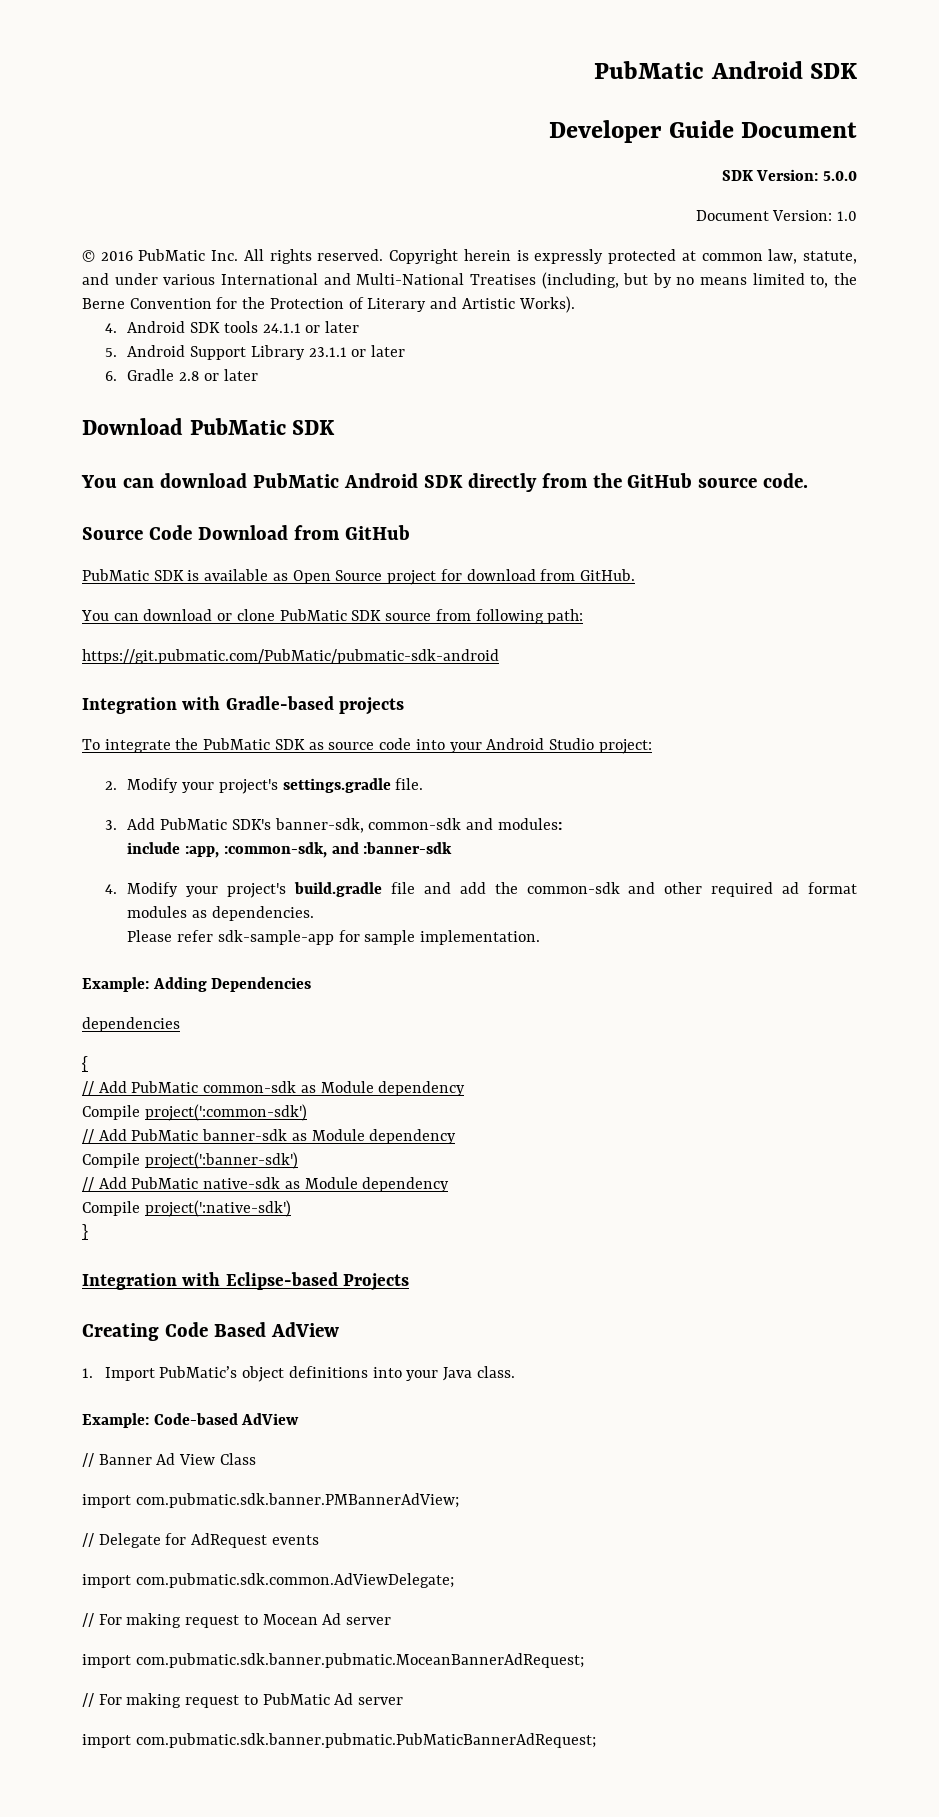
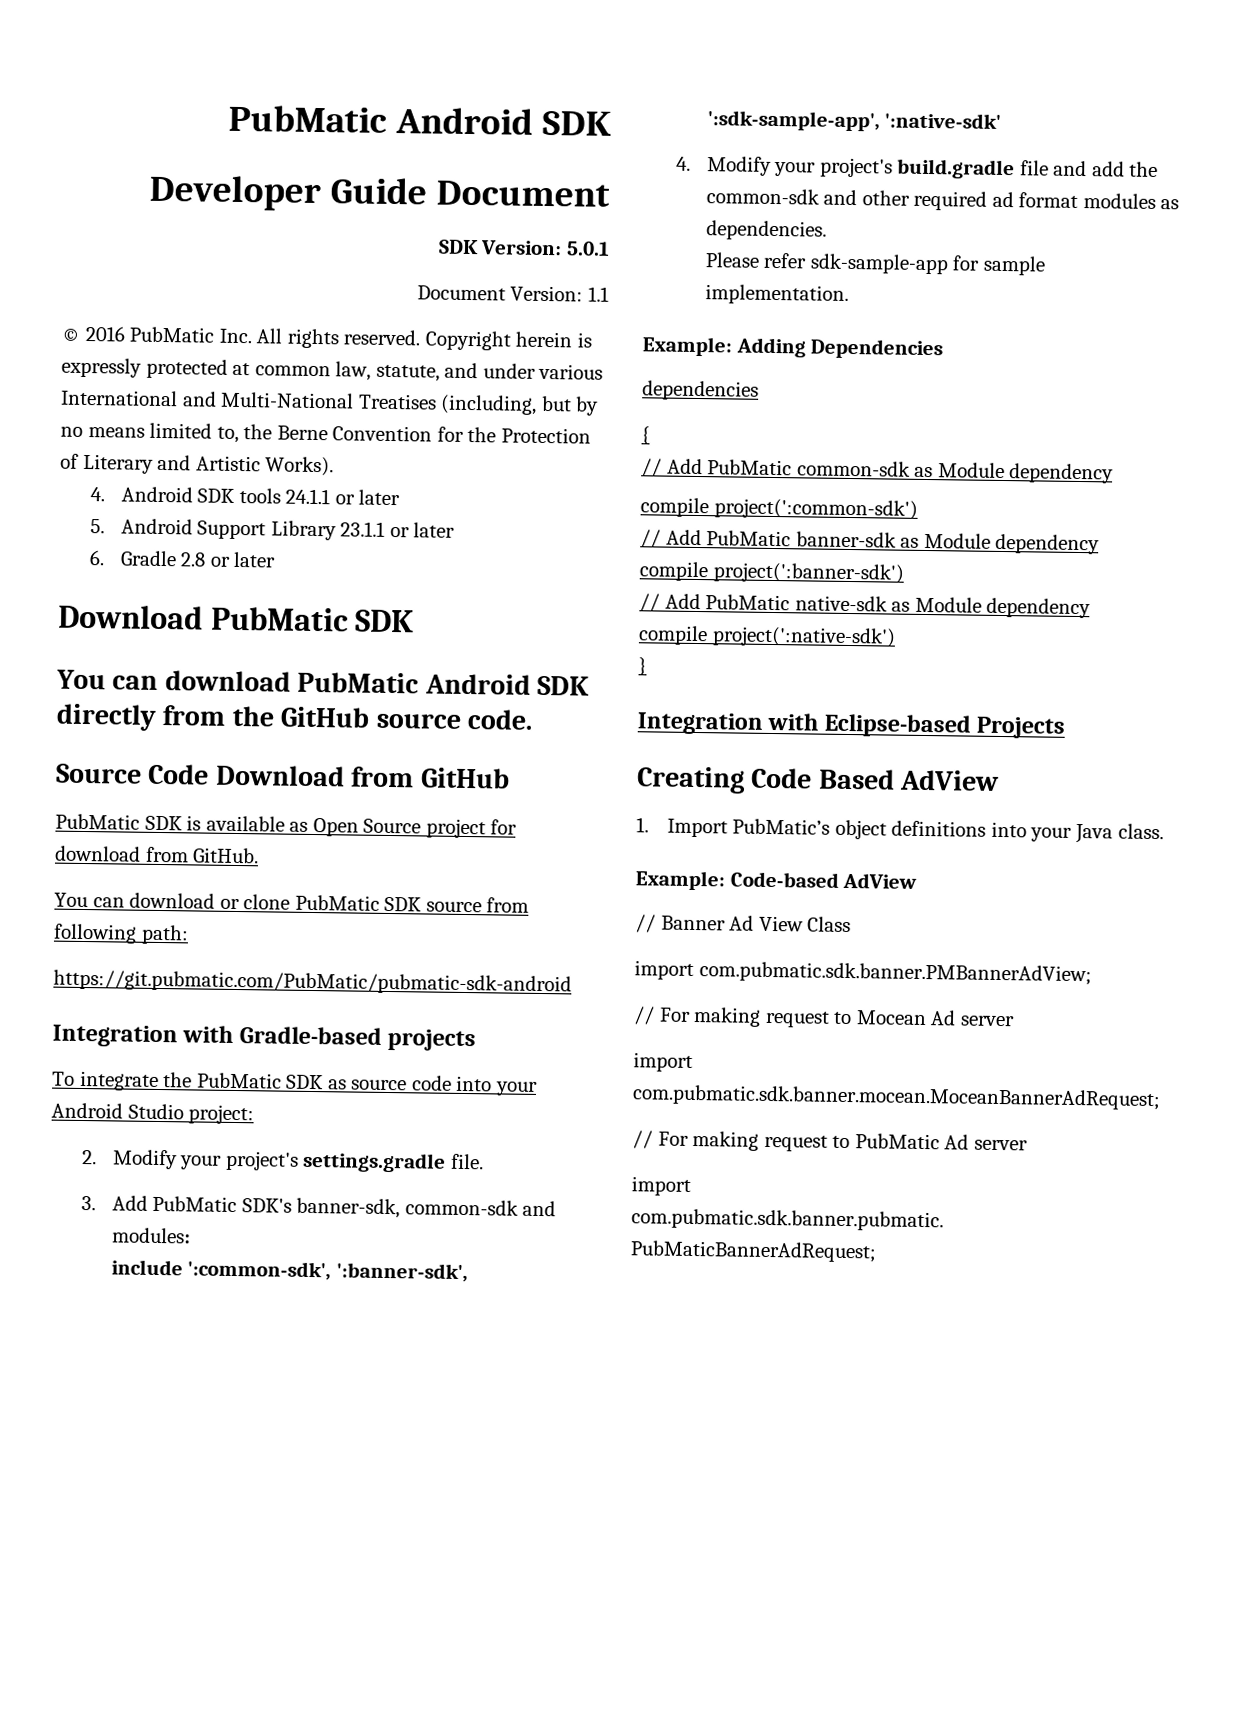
[823,171,857,181] 5.0.0 -> [566,241,610,256] 5.0.1
[837,211,857,221] 1.0 -> [588,286,609,302] 1.1
[185,842,453,858] :app, :common-sdk, and :banner-sdk -> [187,1260,468,1283] [706,110,1002,132] ':common-sdk', ':banner-sdk', ':sdk-sample-app', ':native-sdk'
[82,1105,140,1120] Compile -> [640,497,709,518] compile
[82,1153,140,1168] Compile -> [639,561,708,582] compile
[82,1201,140,1216] Compile -> [638,625,708,646] compile
[82,1533,319,1548] [82,1573,454,1588] // // Delegate for AdRequest events // import com.pubmatic.sdk.common.AdViewDelegate; -> (1092, 973) none
[135,1653,584,1668] com.pubmatic.sdk.banner.pubmatic.MoceanBannerAdRequest; -> [632,1084,1161,1111] com.pubmatic.sdk.banner.mocean.MoceanBannerAdRequest;

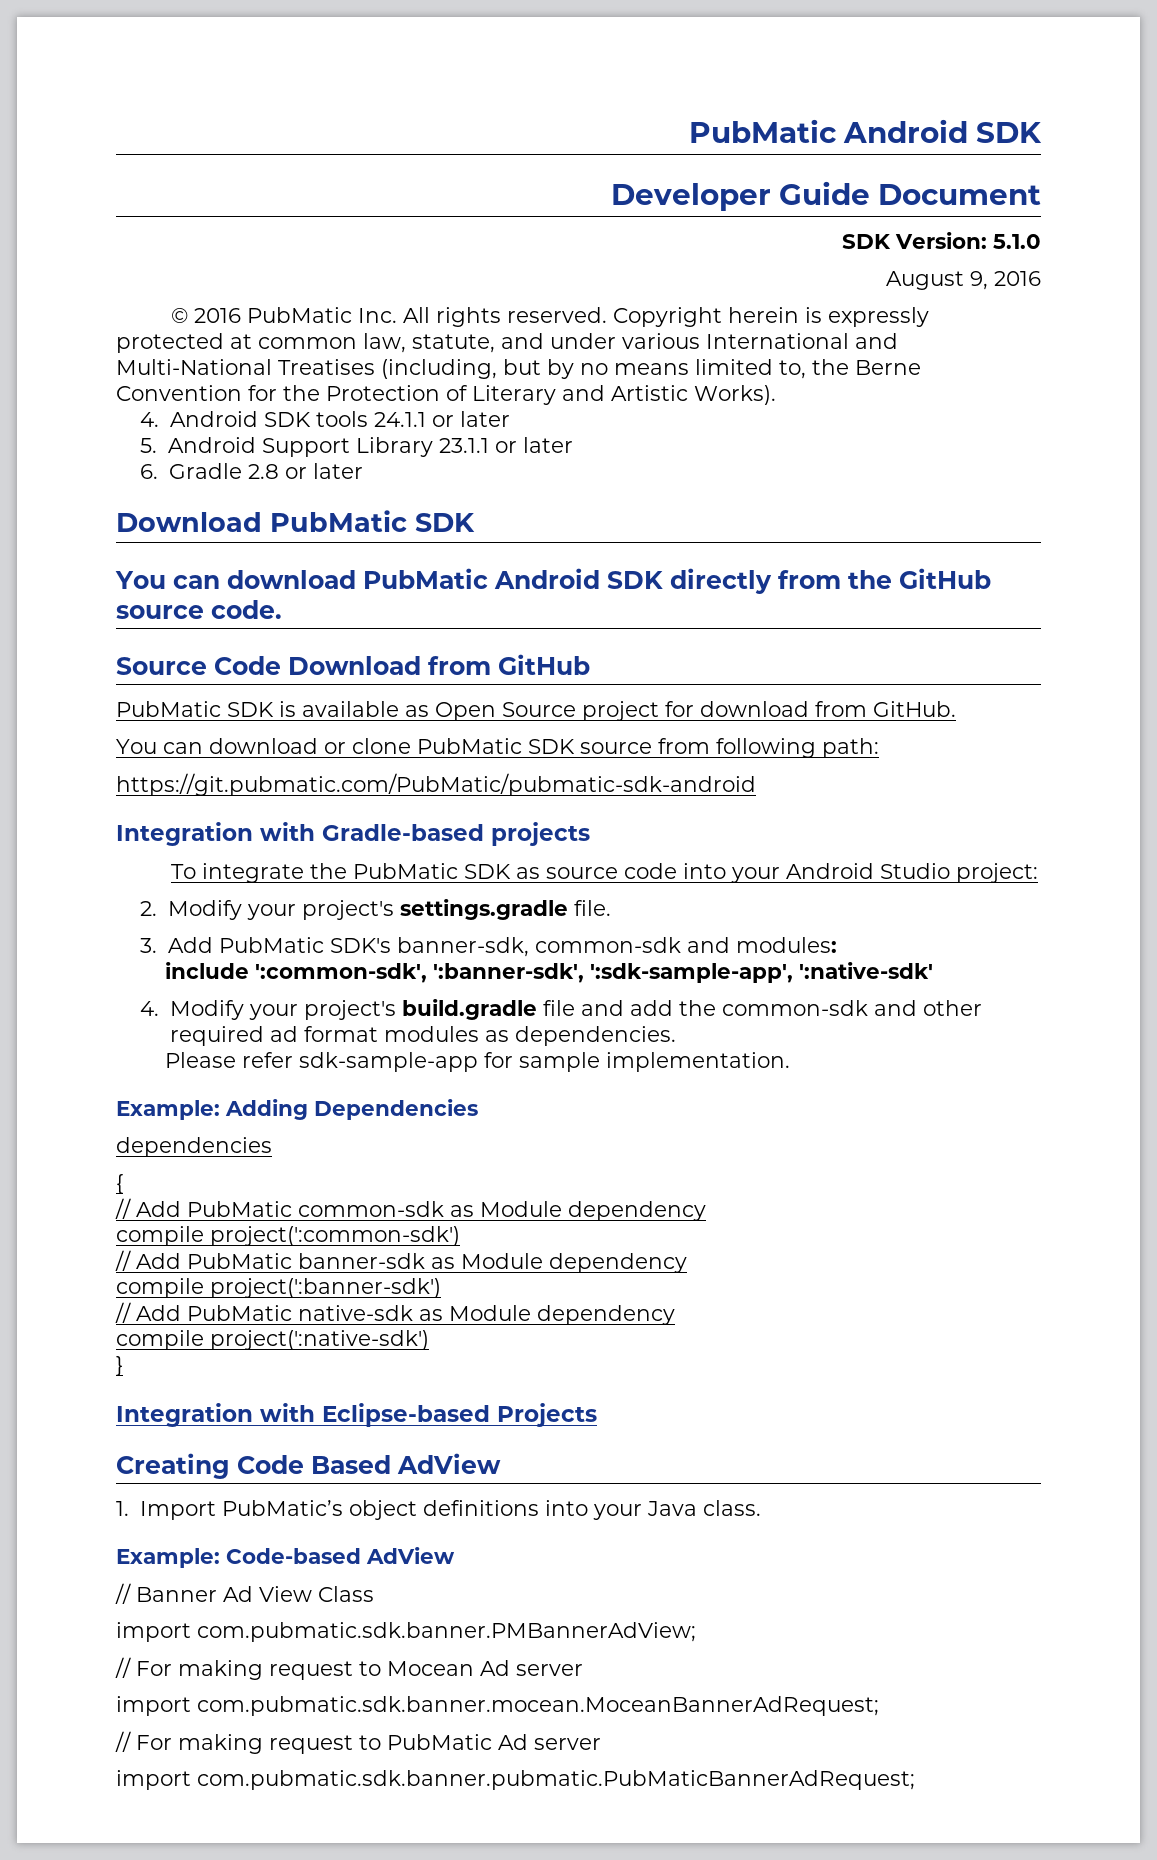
[566,241,610,256] [416,285,609,302] 5.0.1 // Document Version: 1.1 -> [993,234,1041,249] [886,271,1041,290] 5.1.0 // August 9, 2016

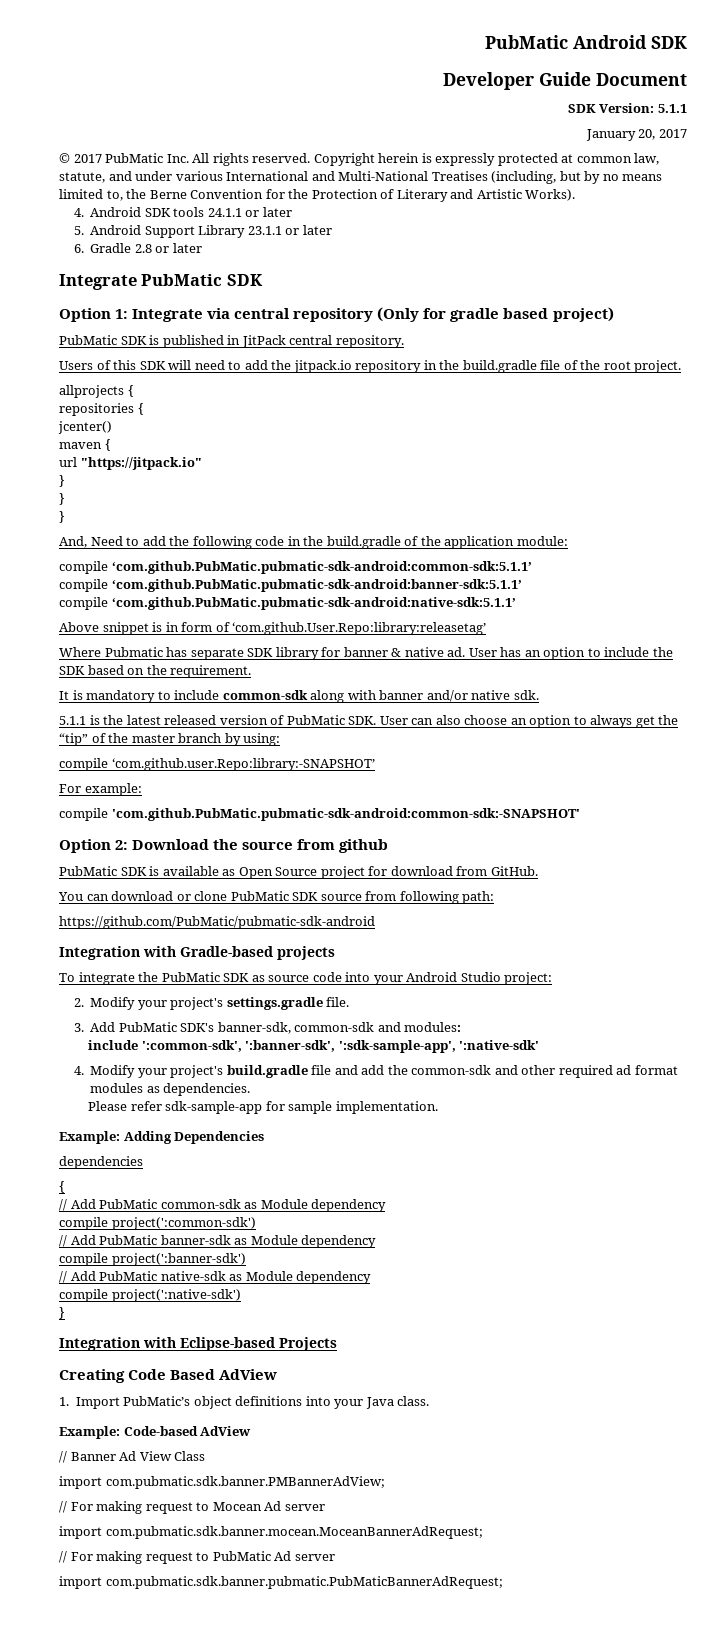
[993,234,1041,249] [886,271,1041,290] 5.1.0 // August 9, 2016 -> [658,104,687,113] [585,129,687,141] 5.1.1 // January 20, 2017
[193,308,241,323] 2016 -> [73,154,102,163] 2017
[116,512,262,532] Download -> [59,274,137,290] Integrate
[115,568,991,594] [116,600,282,619] [116,654,590,675] You can download PubMatic Android SDK directly from the GitHub source code. // Source Code Download from GitHub -> [59,307,614,322] [59,335,404,348] [59,360,682,373] [59,385,134,398] [59,403,144,416] [58,421,112,434] [59,439,111,451] [59,457,202,470] [59,475,65,487] [59,493,65,505] [59,511,65,523] [59,536,568,549] [59,561,532,574] [59,579,522,592] [59,597,516,610] [59,622,487,635] [59,647,673,660] [59,665,252,678] [59,690,539,703] [59,715,679,728] [59,733,281,746] [59,758,375,771] [59,783,142,796] [59,808,580,821] [59,839,389,853] Option 1: Integrate via central repository (Only for gradle based project) // PubMatic SDK is published in JitPack central repository. // Users of this SDK will need to add the jitpack.io repository in the build.gradle file of the root project. // allprojects { // repositories { // jcenter() // maven { // url "https://jitpack.io" // } // } // } // And, Need to add the following code in the build.gradle of the application module: // compile ‘com.github.PubMatic.pubmatic-sdk-android:common-sdk:5.1.1’ // compile ‘com.github.PubMatic.pubmatic-sdk-android:banner-sdk:5.1.1’ // compile ‘com.github.PubMatic.pubmatic-sdk-android:native-sdk:5.1.1’ // Above snippet is in form of ‘com.github.User.Repo:library:releasetag’ // Where Pubmatic has separate SDK library for banner & native ad. User has an option to include the SDK based on the requirement. // It is mandatory to include common-sdk along with banner and/or native sdk. // 5.1.1 is the latest released version of PubMatic SDK. User can also choose an option to always get the “tip” of the master branch by using: // compile ‘com.github.user.Repo:library:-SNAPSHOT’ // For example: // compile 'com.github.PubMatic.pubmatic-sdk-android:common-sdk:-SNAPSHOT' // Option 2: Download the source from github
[116,773,756,796] https://git.pubmatic.com/PubMatic/pubmatic-sdk-android -> [59,916,375,929] https://github.com/PubMatic/pubmatic-sdk-android

